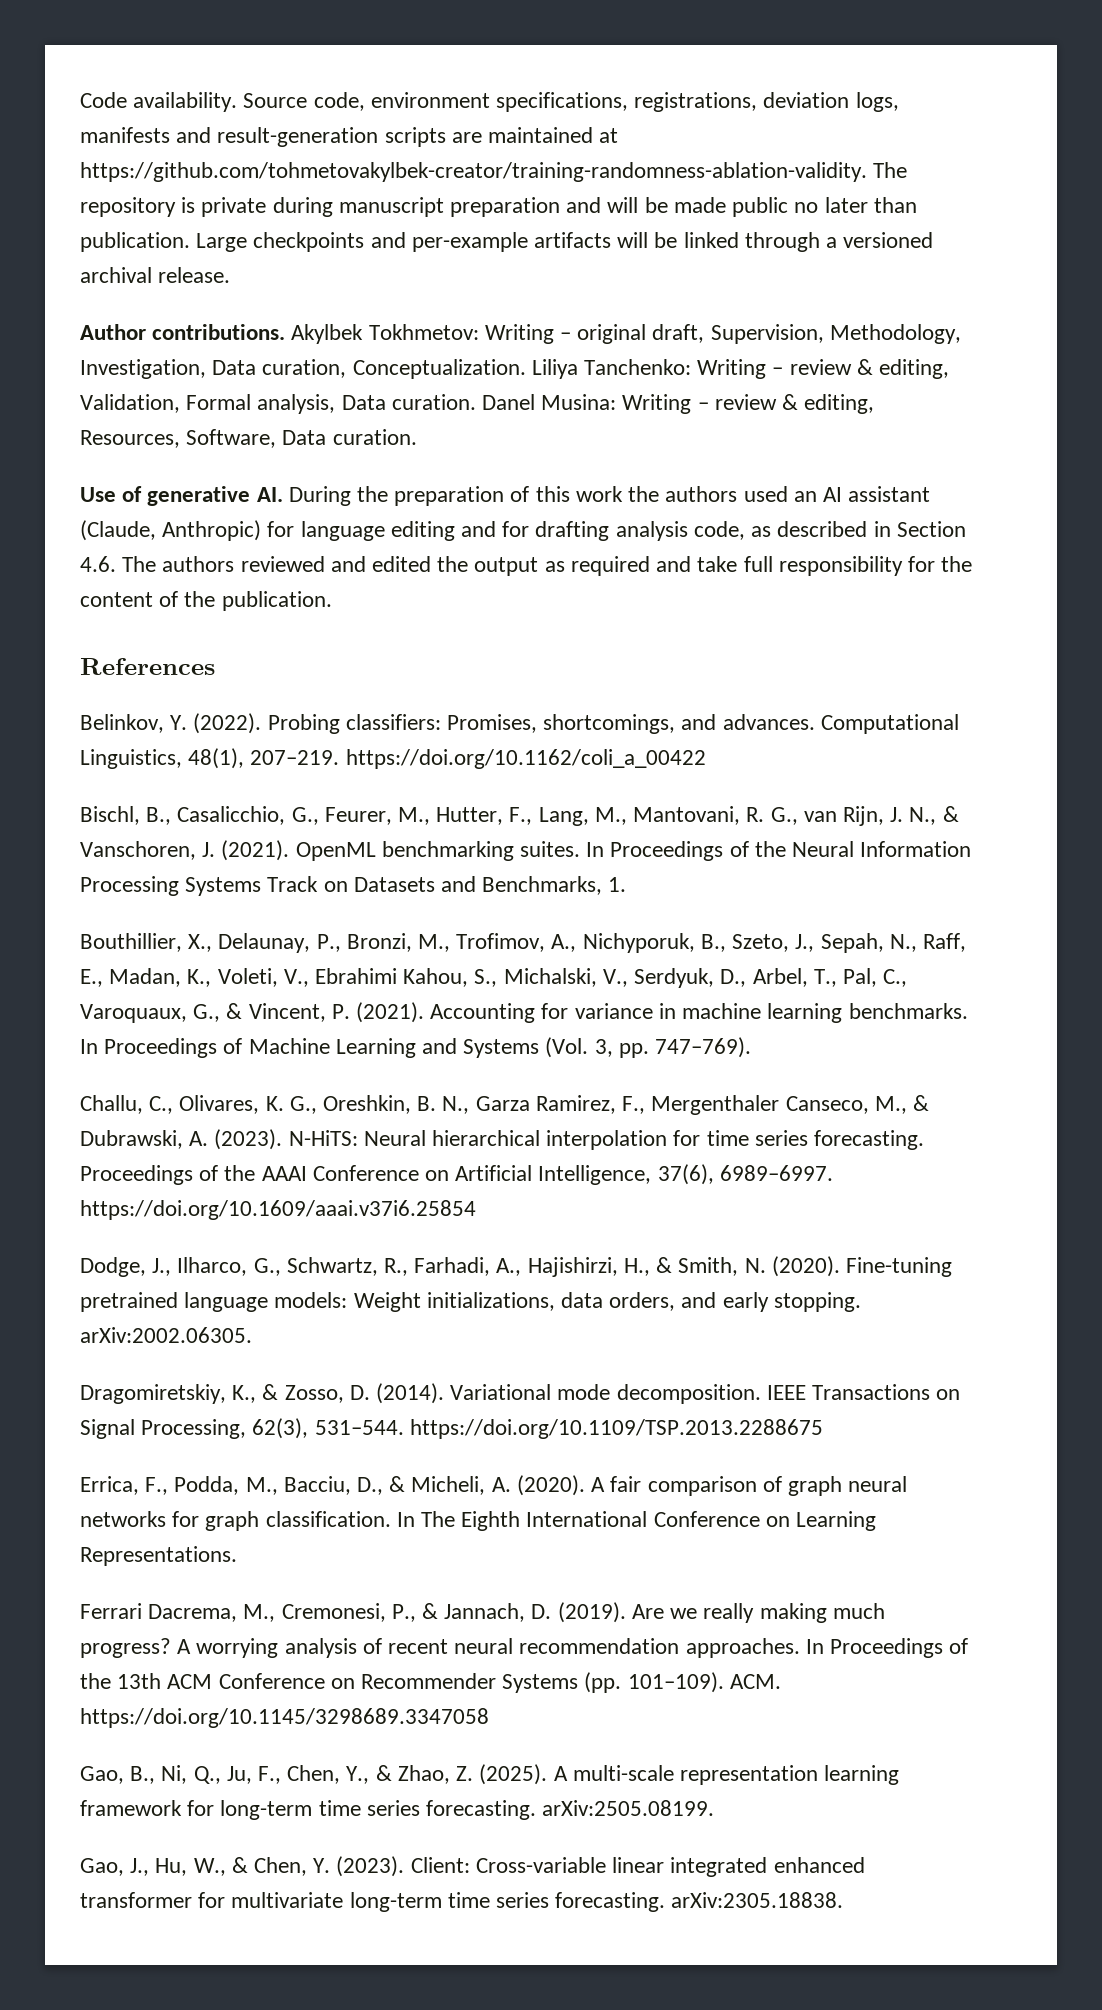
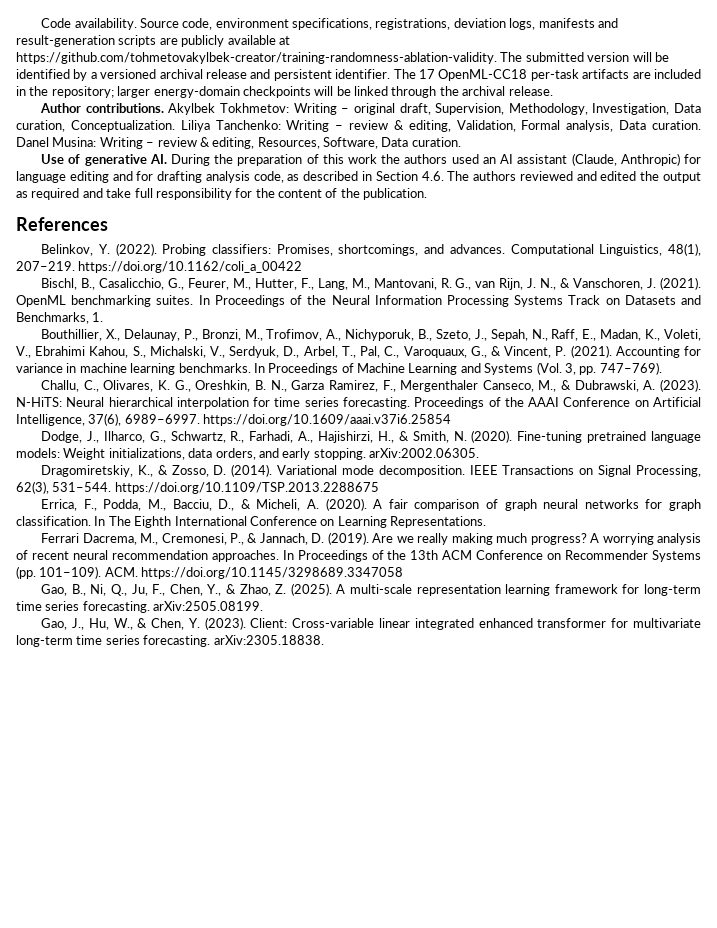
[488,127,594,143] maintained -> [181,35,276,47] publicly available
[80,197,917,217] [80,232,612,252] repository is private during manuscript preparation and will be made public no later than publication. Large checkpoints and per-example artifacts -> [525,52,669,62] [16,69,701,81] [16,86,311,98] submitted version will be identified by a versioned archival release and persistent identifier. The 17 OpenML-CC18 per-task artifacts are included in the repository; larger energy-domain checkpoints
[826,232,934,248] a versioned -> [439,86,459,96] the

